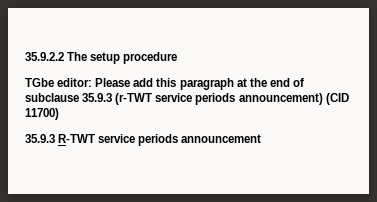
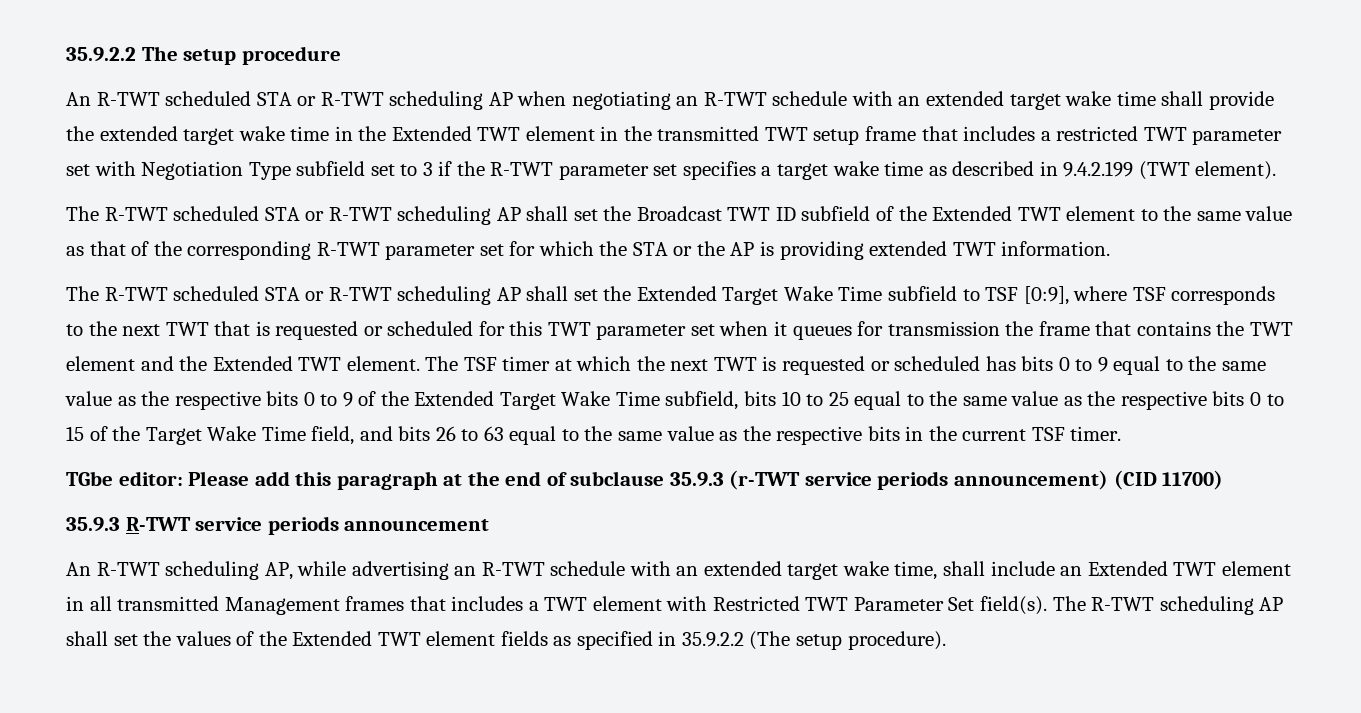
(178, 58) none -> [66,91,1274,110] [66,126,1283,145] [66,161,1277,180] [66,206,1293,225] [66,241,1111,260] [66,286,1276,305] [66,321,1293,340] [66,356,1266,375] [65,391,1284,410] [66,426,1122,445] // An R-TWT scheduled STA or R-TWT scheduling AP when negotiating an R-TWT schedule with an extended target wake time shall provide the extended target wake time in the Extended TWT element in the transmitted TWT setup frame that includes a restricted TWT parameter set with Negotiation Type subfield set to 3 if the R-TWT parameter set specifies a target wake time as described in 9.4.2.199 (TWT element). // The R-TWT scheduled STA or R-TWT scheduling AP shall set the Broadcast TWT ID subfield of the Extended TWT element to the same value as that of the corresponding R-TWT parameter set for which the STA or the AP is providing extended TWT information. // The R-TWT scheduled STA or R-TWT scheduling AP shall set the Extended Target Wake Time subfield to TSF [0:9], where TSF corresponds to the next TWT that is requested or scheduled for this TWT parameter set when it queues for transmission the frame that contains the TWT element and the Extended TWT element. The TSF timer at which the next TWT is requested or scheduled has bits 0 to 9 equal to the same value as the respective bits 0 to 9 of the Extended Target Wake Time subfield, bits 10 to 25 equal to the same value as the respective bits 0 to 15 of the Target Wake Time field, and bits 26 to 63 equal to the same value as the respective bits in the current TSF timer.
(262, 138) none -> [66,561,1291,580] [66,596,1284,615] [66,631,946,650] // An R-TWT scheduling AP, while advertising an R-TWT schedule with an extended target wake time, shall include an Extended TWT element in all transmitted Management frames that includes a TWT element with Restricted TWT Parameter Set field(s). The R-TWT scheduling AP shall set the values of the Extended TWT element fields as specified in 35.9.2.2 (The setup procedure).

